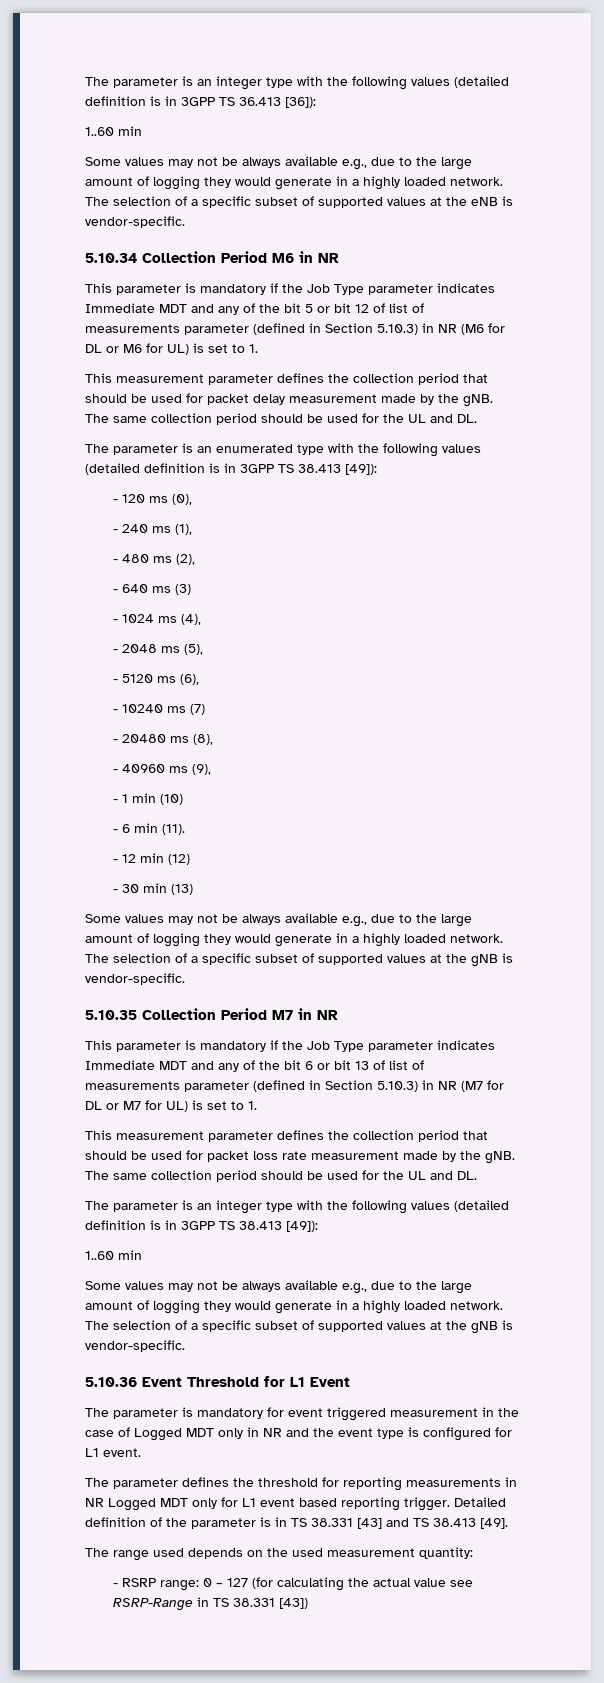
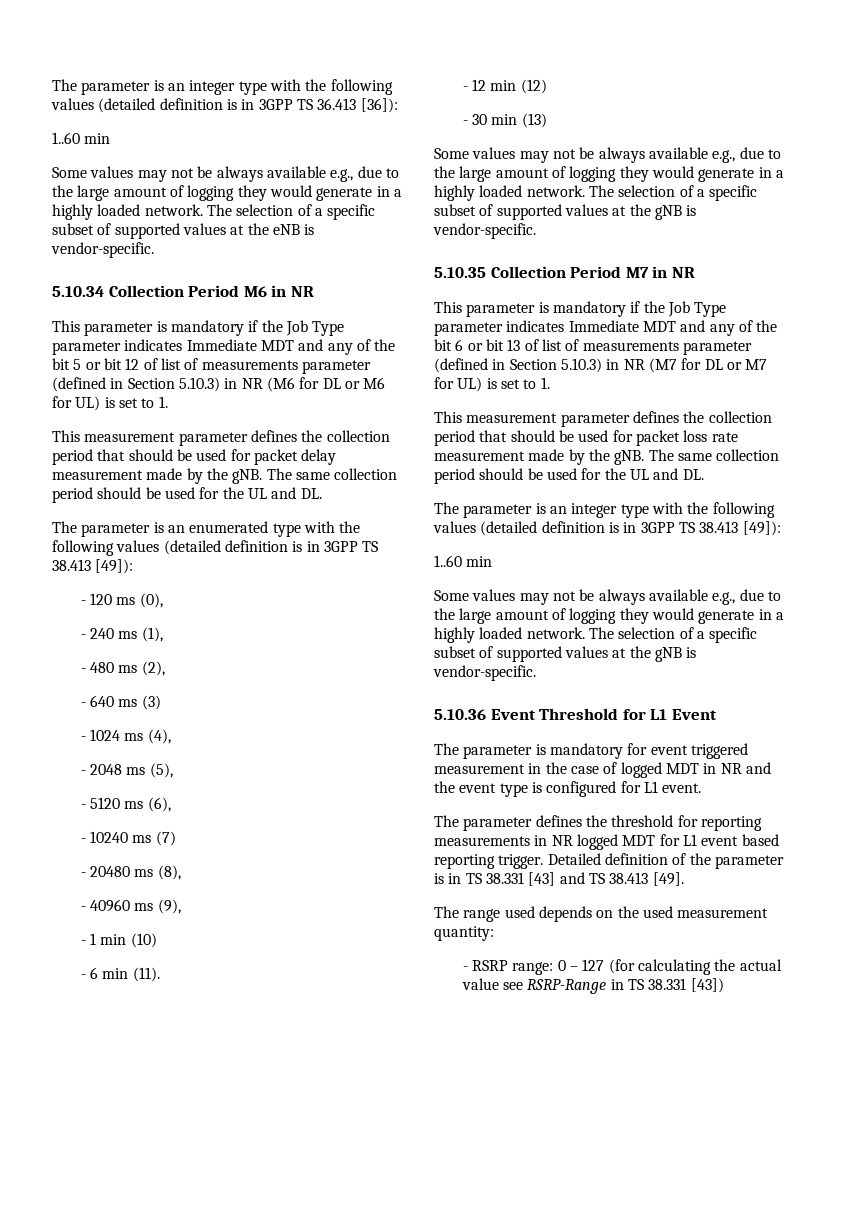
[134,1428,243,1441] Logged MDT only -> [620,762,699,778] logged MDT
[108,1498,217,1511] Logged MDT only -> [576,834,656,850] logged MDT

